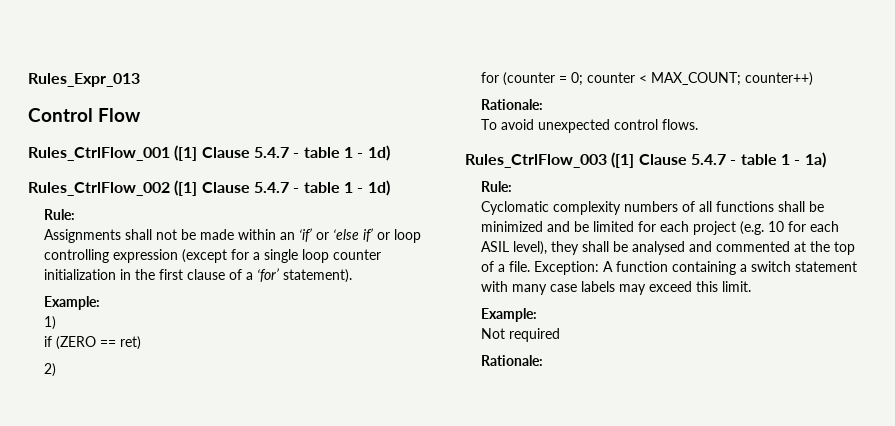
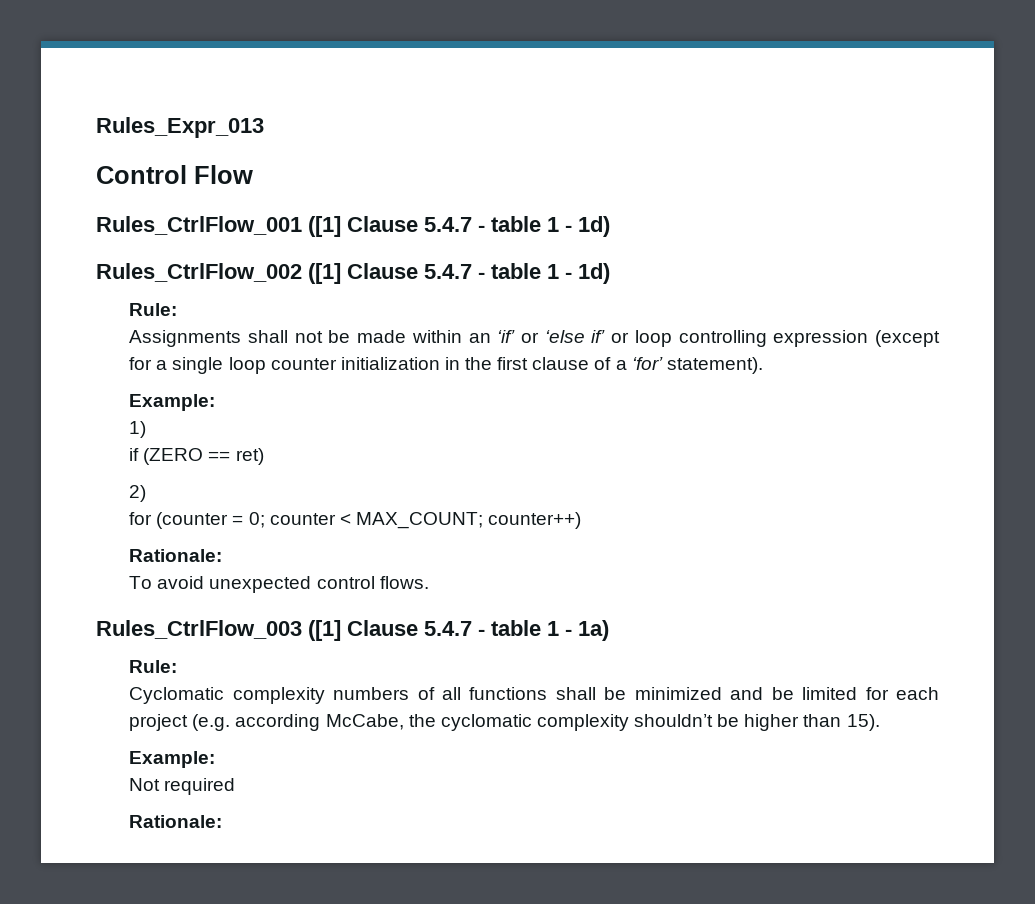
[767,221,839,232] [480,241,855,255] [480,261,857,275] [480,281,751,295] 10 for each ASIL level), they shall be analysed and commented at the top of a file. Exception: A function containing a switch statement with many case labels may exceed this limit. -> [235,714,880,731] according McCabe, the cyclomatic complexity shouldn’t be higher than 15).

